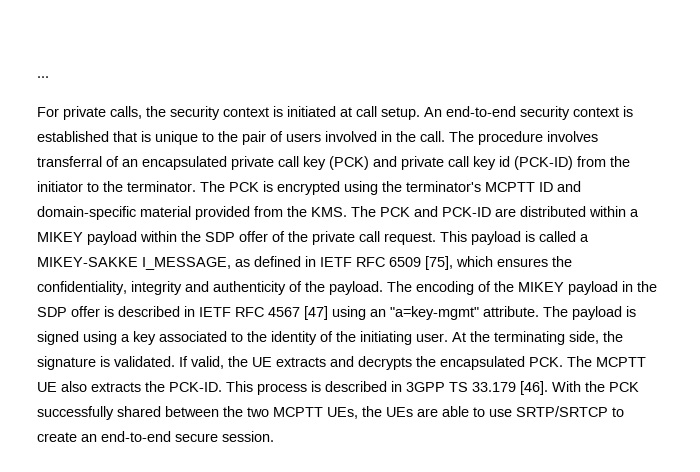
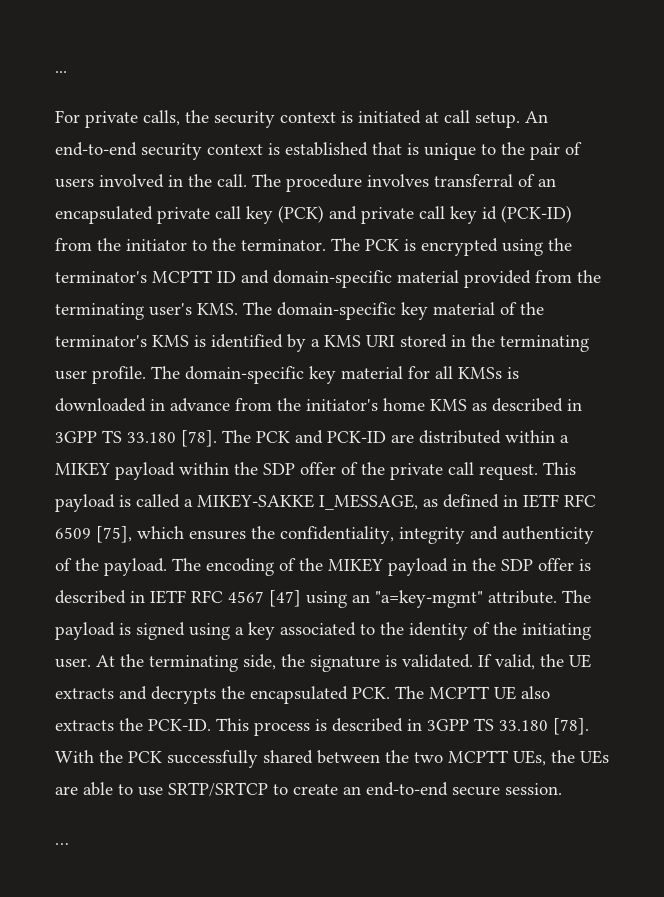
[311,207,347,217] KMS. -> [55,302,544,320] [55,334,589,352] [55,366,519,384] [55,398,582,412] [55,430,217,447] terminating user's KMS. The domain-specific key material of the terminator's KMS is identified by a KMS URI stored in the terminating user profile. The domain-specific key material for all KMSs is downloaded in advance from the initiator's home KMS as described in 3GPP TS 33.180 [78].
[472,381,548,395] 33.179 [46]. -> [499,718,589,735] 33.180 [78].
(274, 436) none -> [55,843,69,845] // …

